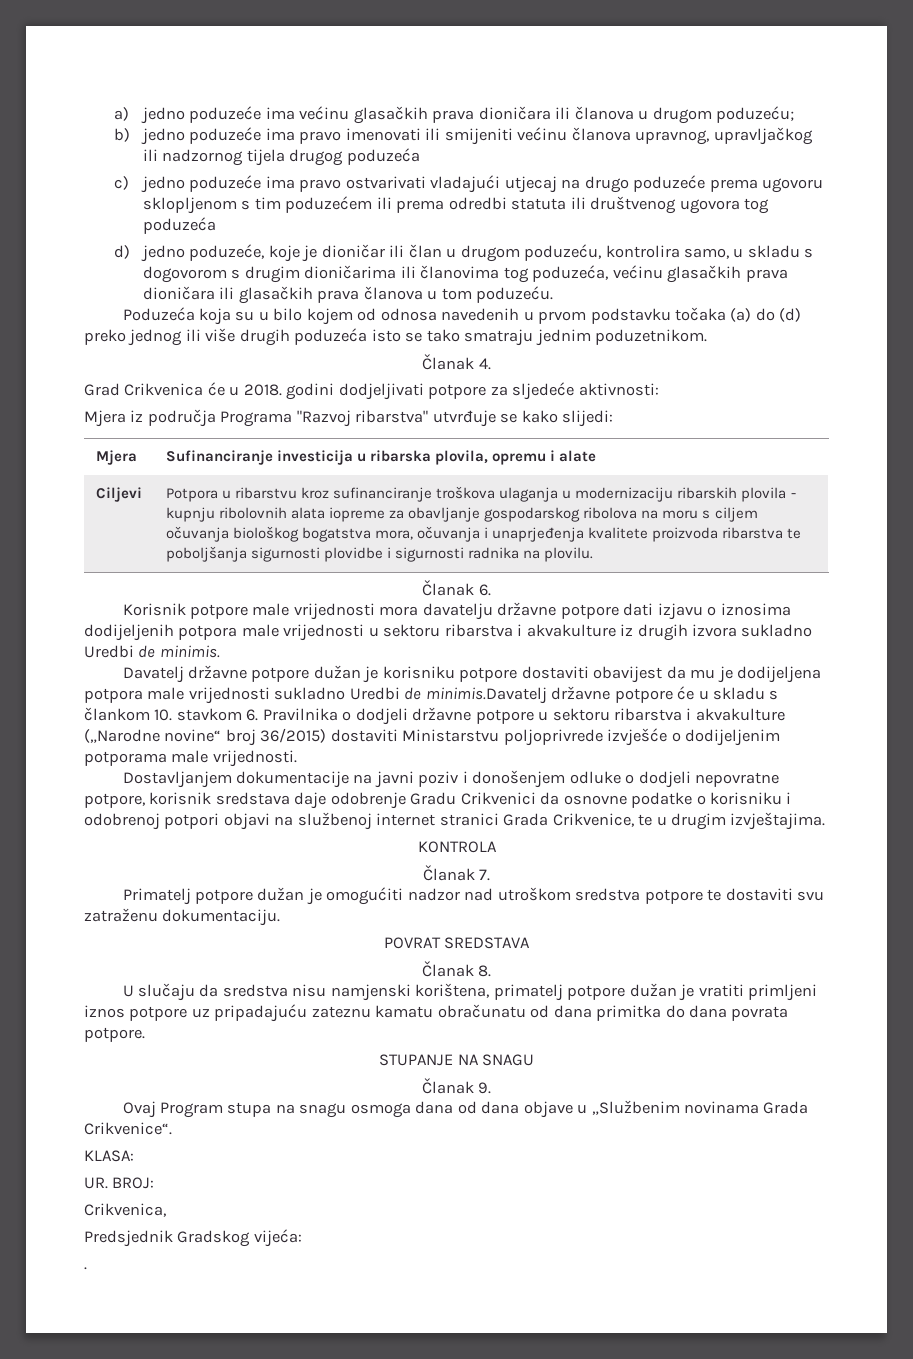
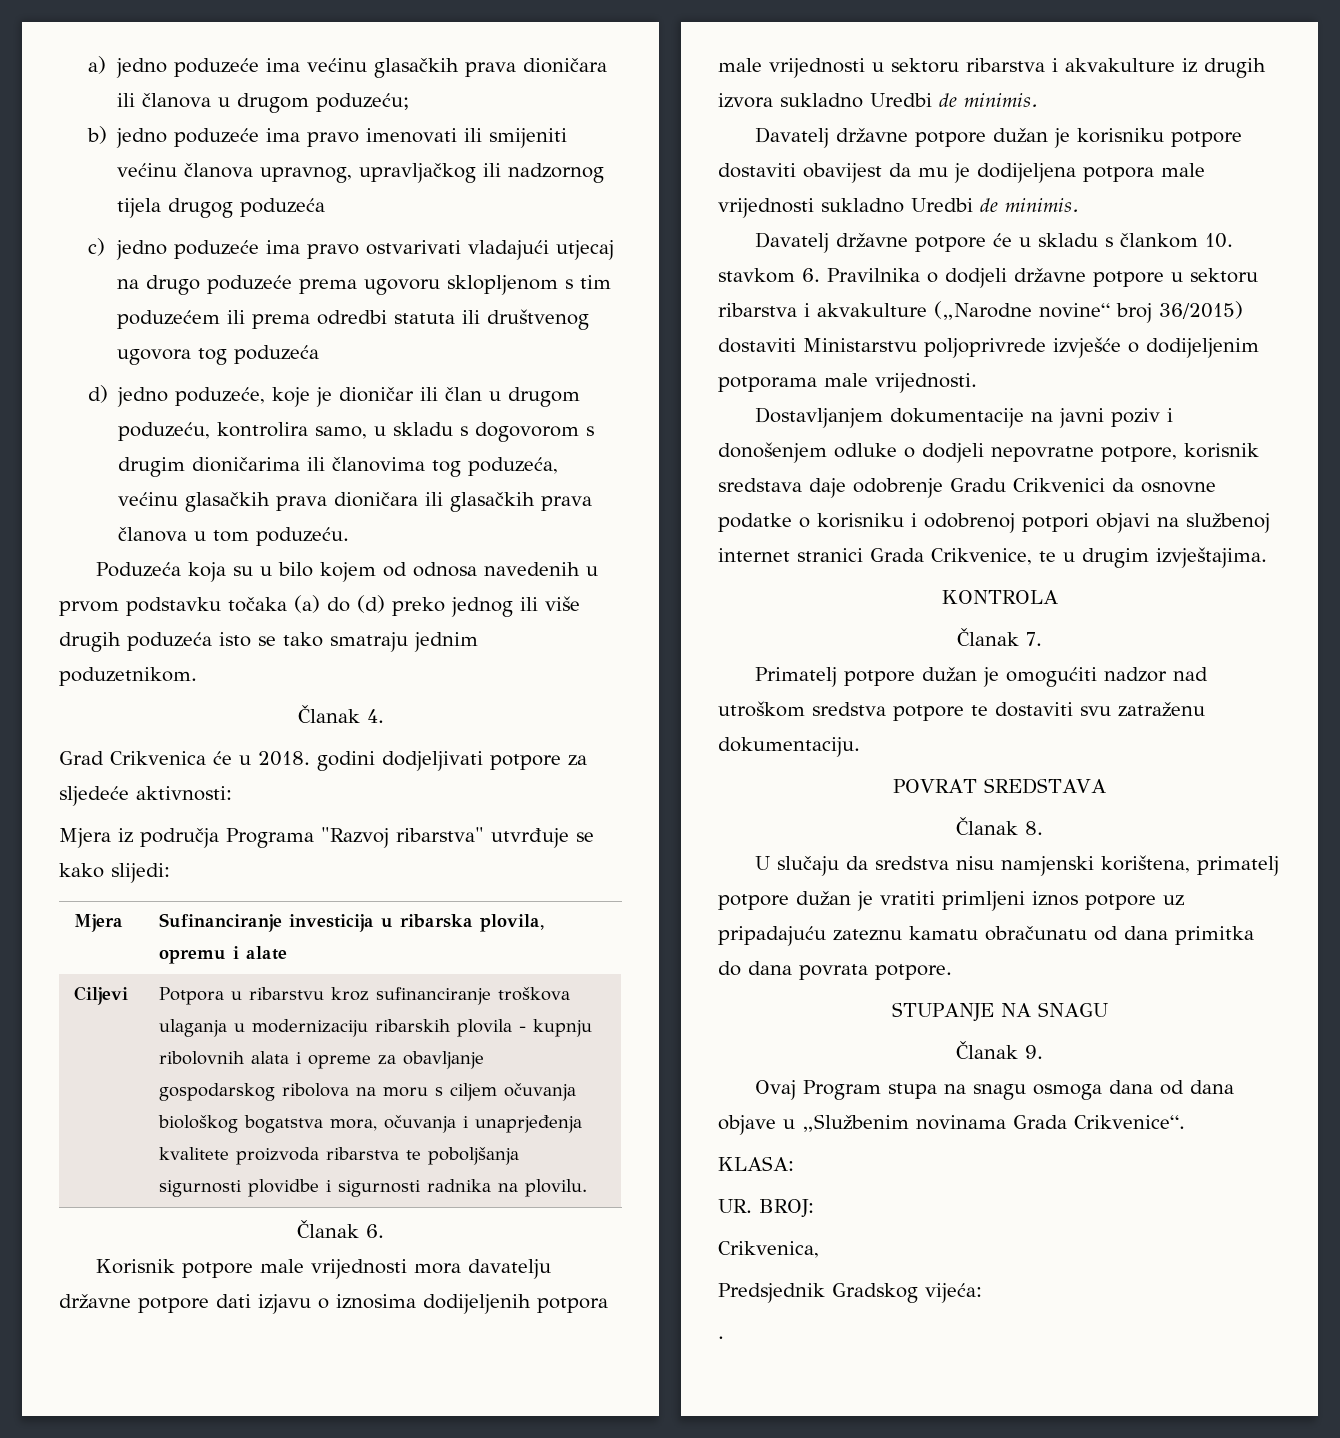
[329,507,386,522] iopreme -> [296,1052,372,1069] i opreme
[425,687,547,704] minimis.Davatelj -> [1005,198,1079,212] [754,232,829,253] minimis. // Davatelj

